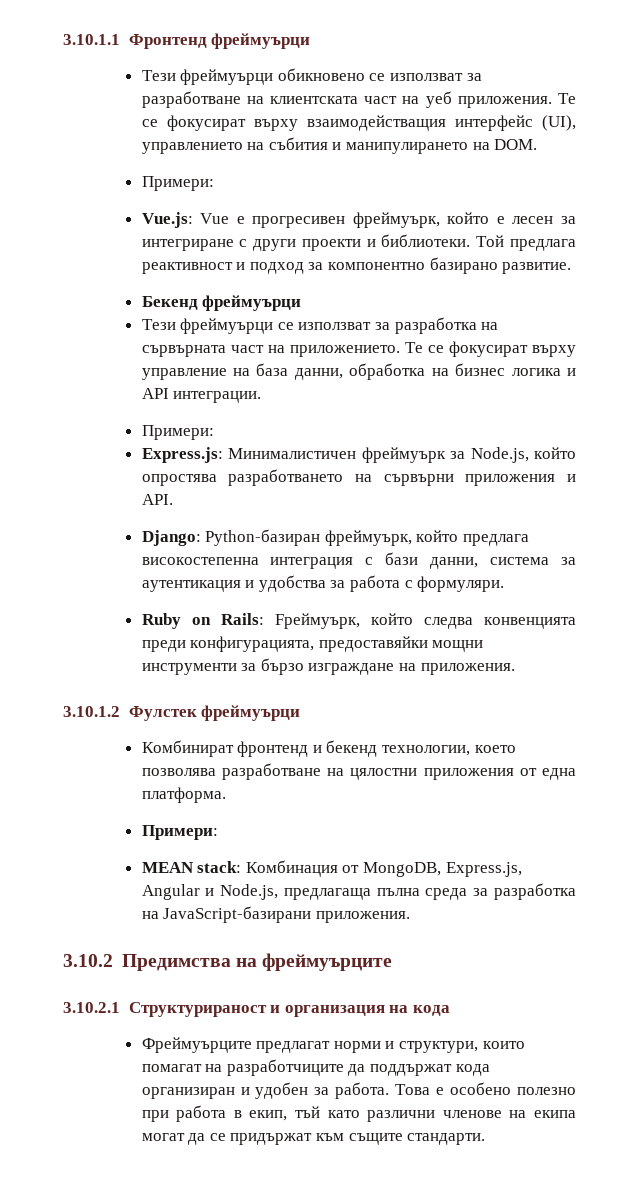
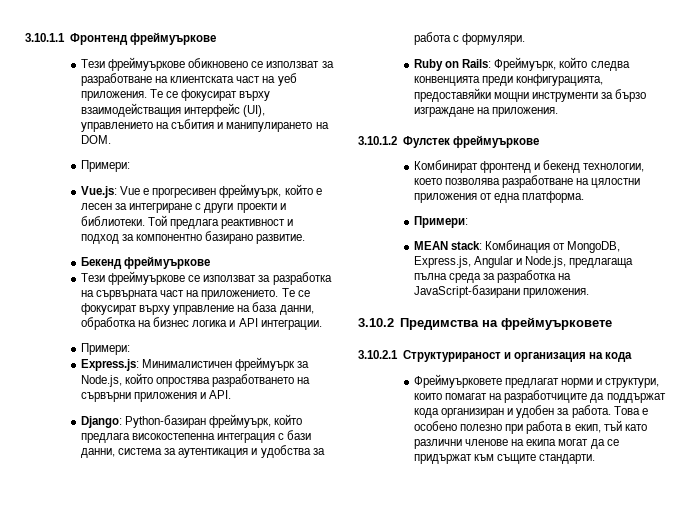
[211,33,311,49] [141,69,274,85] фреймуърци // Тези фреймуърци -> [129,32,216,45] [81,57,186,71] фреймуъркове // Тези фреймуъркове
[202,295,302,311] [141,318,274,334] фреймуърци // Тези фреймуърци -> [124,256,211,269] [81,271,186,285] фреймуъркове // Тези фреймуъркове
[274,613,360,629] Fреймуърк, -> [494,57,557,71] Фреймуърк,
[201,705,301,721] фреймуърци -> [452,135,539,148] фреймуъркове
[262,953,393,971] фреймуърците -> [500,317,612,330] фреймуърковете
[141,1037,252,1053] Фреймуърците -> [414,374,503,388] Фреймуърковете

